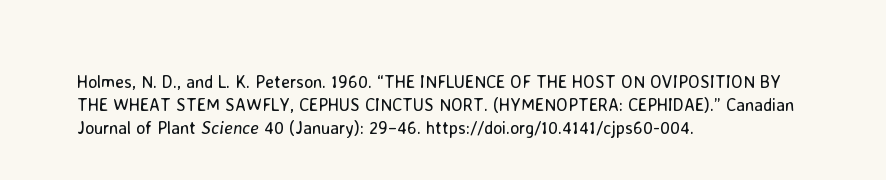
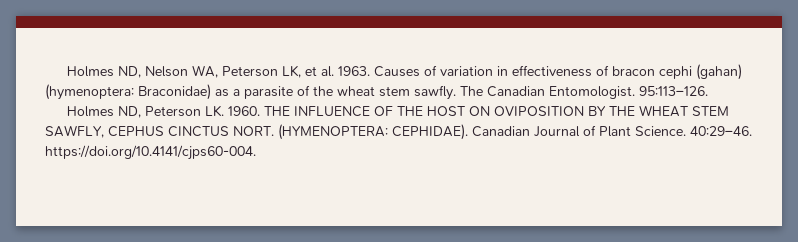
[77,75,415,90] Holmes, N. D., and L. K. Peterson. 1960. “THE -> [67,64,743,80] [45,84,708,100] [67,105,291,118] Holmes ND, Nelson WA, Peterson LK, et al. 1963. Causes of variation in effectiveness of bracon cephi (gahan) (hymenoptera: Braconidae) as a parasite of the wheat stem sawfly. The Canadian Entomologist. 95:113–126. // Holmes ND, Peterson LK. 1960. THE
[627,97,721,113] CEPHIDAE).” -> [392,124,468,140] CEPHIDAE).
[201,120,421,138] Science 40 (January): 29–46. -> [635,126,752,136] Science. 40:29–46.

